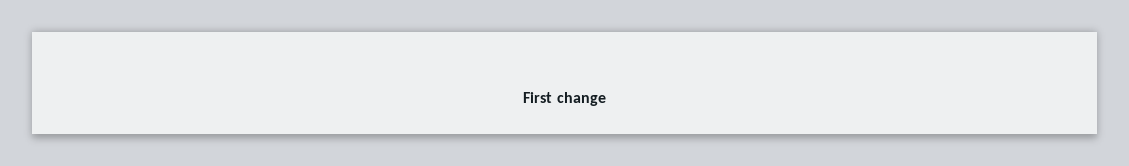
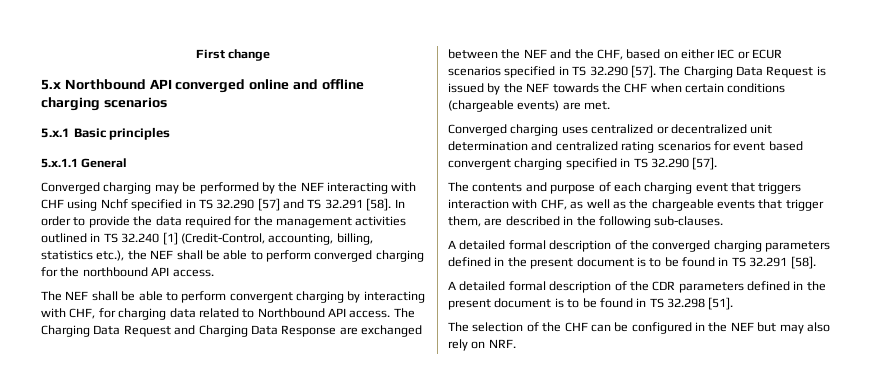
(606, 99) none -> [41,79,364,93] [41,97,167,111] [41,127,171,140] [41,158,128,168] [41,182,417,194] [41,198,405,211] [41,216,407,228] [41,232,373,245] [41,250,424,262] [41,267,214,277] [41,291,425,303] [41,308,415,320] [41,325,422,337] [448,49,783,60] [448,65,826,78] [448,83,786,95] [448,100,611,112] [448,124,773,136] [448,141,803,153] [448,157,718,170] [448,182,802,194] [448,199,824,211] [448,216,724,228] [448,240,830,252] [448,256,816,269] [448,281,826,293] [448,297,734,310] [448,322,830,334] [448,339,516,351] // 5.x Northbound API converged online and offline charging scenarios // 5.x.1 Basic principles // 5.x.1.1 General // Converged charging may be performed by the NEF interacting with CHF using Nchf specified in TS 32.290 [57] and TS 32.291 [58]. In order to provide the data required for the management activities outlined in TS 32.240 [1] (Credit-Control, accounting, billing, statistics etc.), the NEF shall be able to perform converged charging for the northbound API access. // The NEF shall be able to perform convergent charging by interacting with CHF, for charging data related to Northbound API access. The Charging Data Request and Charging Data Response are exchanged between the NEF and the CHF, based on either IEC or ECUR scenarios specified in TS 32.290 [57]. The Charging Data Request is issued by the NEF towards the CHF when certain conditions (chargeable events) are met. // Converged charging uses centralized or decentralized unit determination and centralized rating scenarios for event based convergent charging specified in TS 32.290 [57]. // The contents and purpose of each charging event that triggers interaction with CHF, as well as the chargeable events that trigger them, are described in the following sub-clauses. // A detailed formal description of the converged charging parameters defined in the present document is to be found in TS 32.291 [58]. // A detailed formal description of the CDR parameters defined in the present document is to be found in TS 32.298 [51]. // The selection of the CHF can be configured in the NEF but may also rely on NRF.

